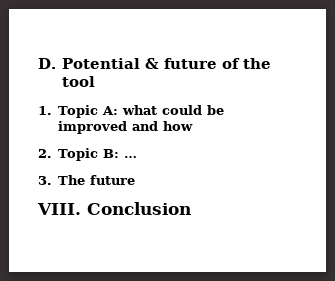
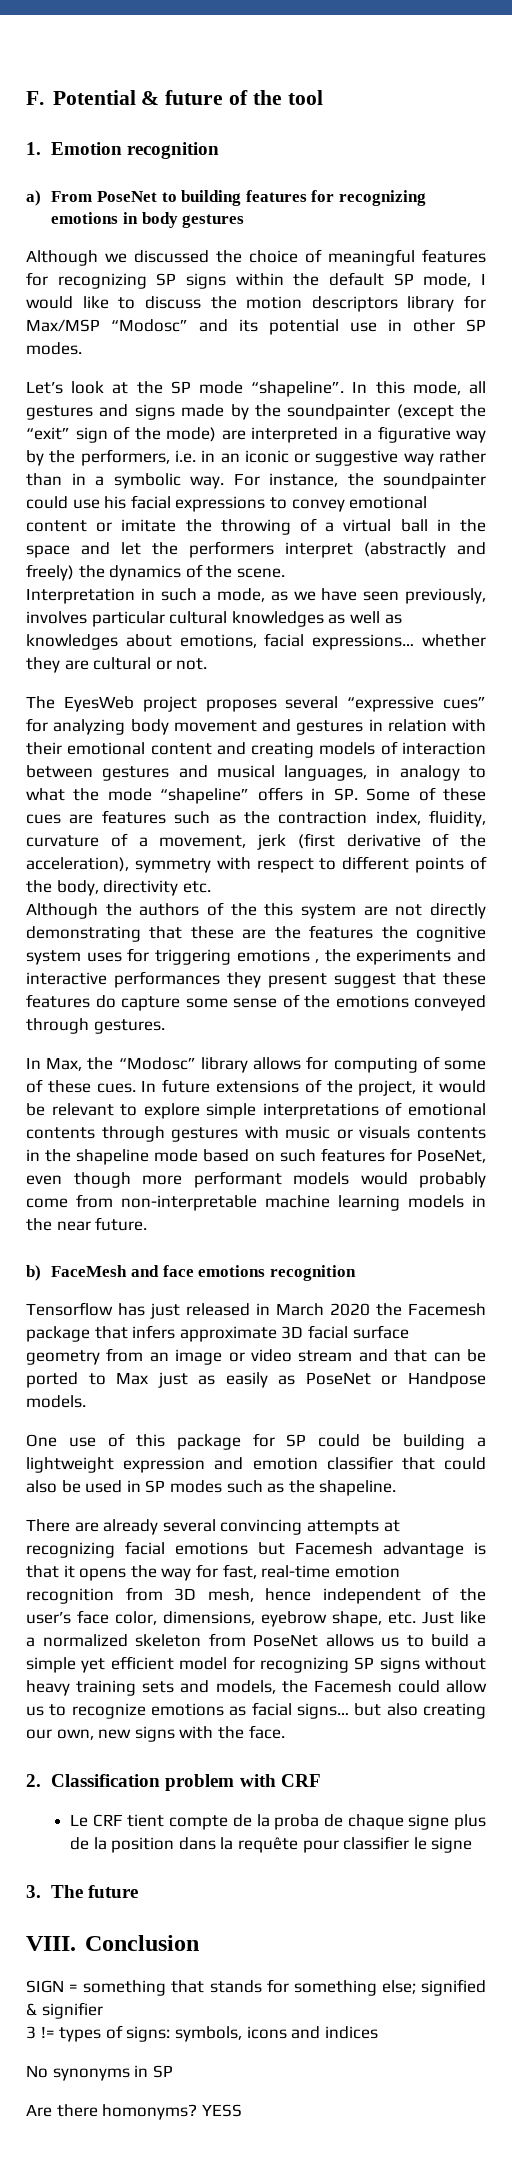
[38,58,56,69] D. -> [26,91,44,105] F.
[57,105,225,118] [57,121,193,134] [38,148,138,161] Topic A: what could be improved and how // 2. Topic B: … -> [51,142,220,159] [26,190,426,206] [51,212,245,228] [26,249,486,266] [26,272,487,289] [26,295,486,312] [26,319,486,335] [26,342,82,355] [26,381,486,397] [26,404,486,420] [26,426,486,443] [26,449,486,466] [26,473,486,489] [26,495,428,512] [26,518,486,535] [26,541,486,558] [26,564,285,581] [26,588,486,604] [26,611,402,627] [26,633,486,650] [26,657,208,673] [26,696,486,712] [26,718,486,735] [26,741,486,758] [26,765,486,781] [26,787,487,804] [26,810,486,827] [26,833,486,850] [26,856,487,873] [26,880,211,896] [26,902,487,919] [26,925,486,942] [26,948,486,965] [26,971,486,988] [26,994,486,1011] [26,1018,165,1034] [26,1056,486,1073] [26,1079,486,1096] [26,1102,486,1119] [26,1126,486,1142] [26,1148,486,1165] [26,1171,486,1188] [26,1194,486,1211] [26,1217,148,1231] [26,1265,356,1281] [26,1302,486,1319] [26,1325,409,1342] [26,1348,486,1365] [26,1372,486,1388] [26,1395,86,1408] [26,1433,486,1450] [26,1456,487,1473] [26,1480,397,1496] [26,1519,400,1535] [26,1541,486,1558] [26,1564,400,1581] [26,1587,486,1604] [26,1610,486,1627] [26,1633,486,1647] [26,1656,486,1673] [26,1680,487,1696] [26,1702,486,1719] [26,1725,285,1742] [26,1774,321,1791] [70,1814,486,1830] [70,1836,473,1853] Emotion recognition // a) From PoseNet to building features for recognizing emotions in body gestures // Although we discussed the choice of meaningful features for recognizing SP signs within the default SP mode, I would like to discuss the motion descriptors library for Max/MSP “Modosc” and its potential use in other SP modes. // Let’s look at the SP mode “shapeline”. In this mode, all gestures and signs made by the soundpainter (except the “exit” sign of the mode) are interpreted in a figurative way by the performers, i.e. in an iconic or suggestive way rather than in a symbolic way. For instance, the soundpainter could use his facial expressions to convey emotional content or imitate the throwing of a virtual ball in the space and let the performers interpret (abstractly and freely) the dynamics of the scene. // Interpretation in such a mode, as we have seen previously, involves particular cultural knowledges as well as knowledges about emotions, facial expressions… whether they are cultural or not. // The EyesWeb project proposes several “expressive cues” for analyzing body movement and gestures in relation with their emotional content and creating models of interaction between gestures and musical languages, in analogy to what the mode “shapeline” offers in SP. Some of these cues are features such as the contraction index, fluidity, curvature of a movement, jerk (first derivative of the acceleration), symmetry with respect to different points of the body, directivity etc. // Although the authors of the this system are not directly demonstrating that these are the features the cognitive system uses for triggering emotions , the experiments and interactive performances they present suggest that these features do capture some sense of the emotions conveyed through gestures. // In Max, the “Modosc” library allows for computing of some of these cues. In future extensions of the project, it would be relevant to explore simple interpretations of emotional contents through gestures with music or visuals contents in the shapeline mode based on such features for PoseNet, even though more performant models would probably come from non-interpretable machine learning models in the near future. // b) FaceMesh and face emotions recognition // Tensorflow has just released in March 2020 the Facemesh package that infers approximate 3D facial surface geometry from an image or video stream and that can be ported to Max just as easily as PoseNet or Handpose models. // One use of this package for SP could be building a lightweight expression and emotion classifier that could also be used in SP modes such as the shapeline. // There are already several convincing attempts at recognizing facial emotions but Facemesh advantage is that it opens the way for fast, real-time emotion recognition from 3D mesh, hence independent of the user’s face color, dimensions, eyebrow shape, etc. Just like a normalized skeleton from PoseNet allows us to build a simple yet efficient model for recognizing SP signs without heavy training sets and models, the Facemesh could allow us to recognize emotions as facial signs… but also creating our own, new signs with the face. // 2. Classification problem with CRF // Le CRF tient compte de la proba de chaque signe plus de la position dans la requête pour classifier le signe
(191, 208) none -> [26,1979,486,1996] [26,2002,103,2019] [26,2025,378,2042] [26,2065,173,2081] [26,2104,242,2120] // SIGN = something that stands for something else; signified & signifier // 3 != types of signs: symbols, icons and indices // No synonyms in SP // Are there homonyms? YESS

